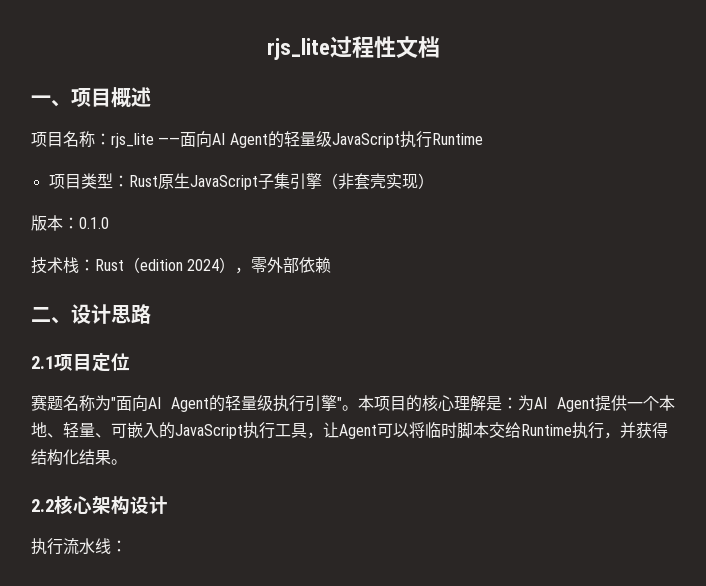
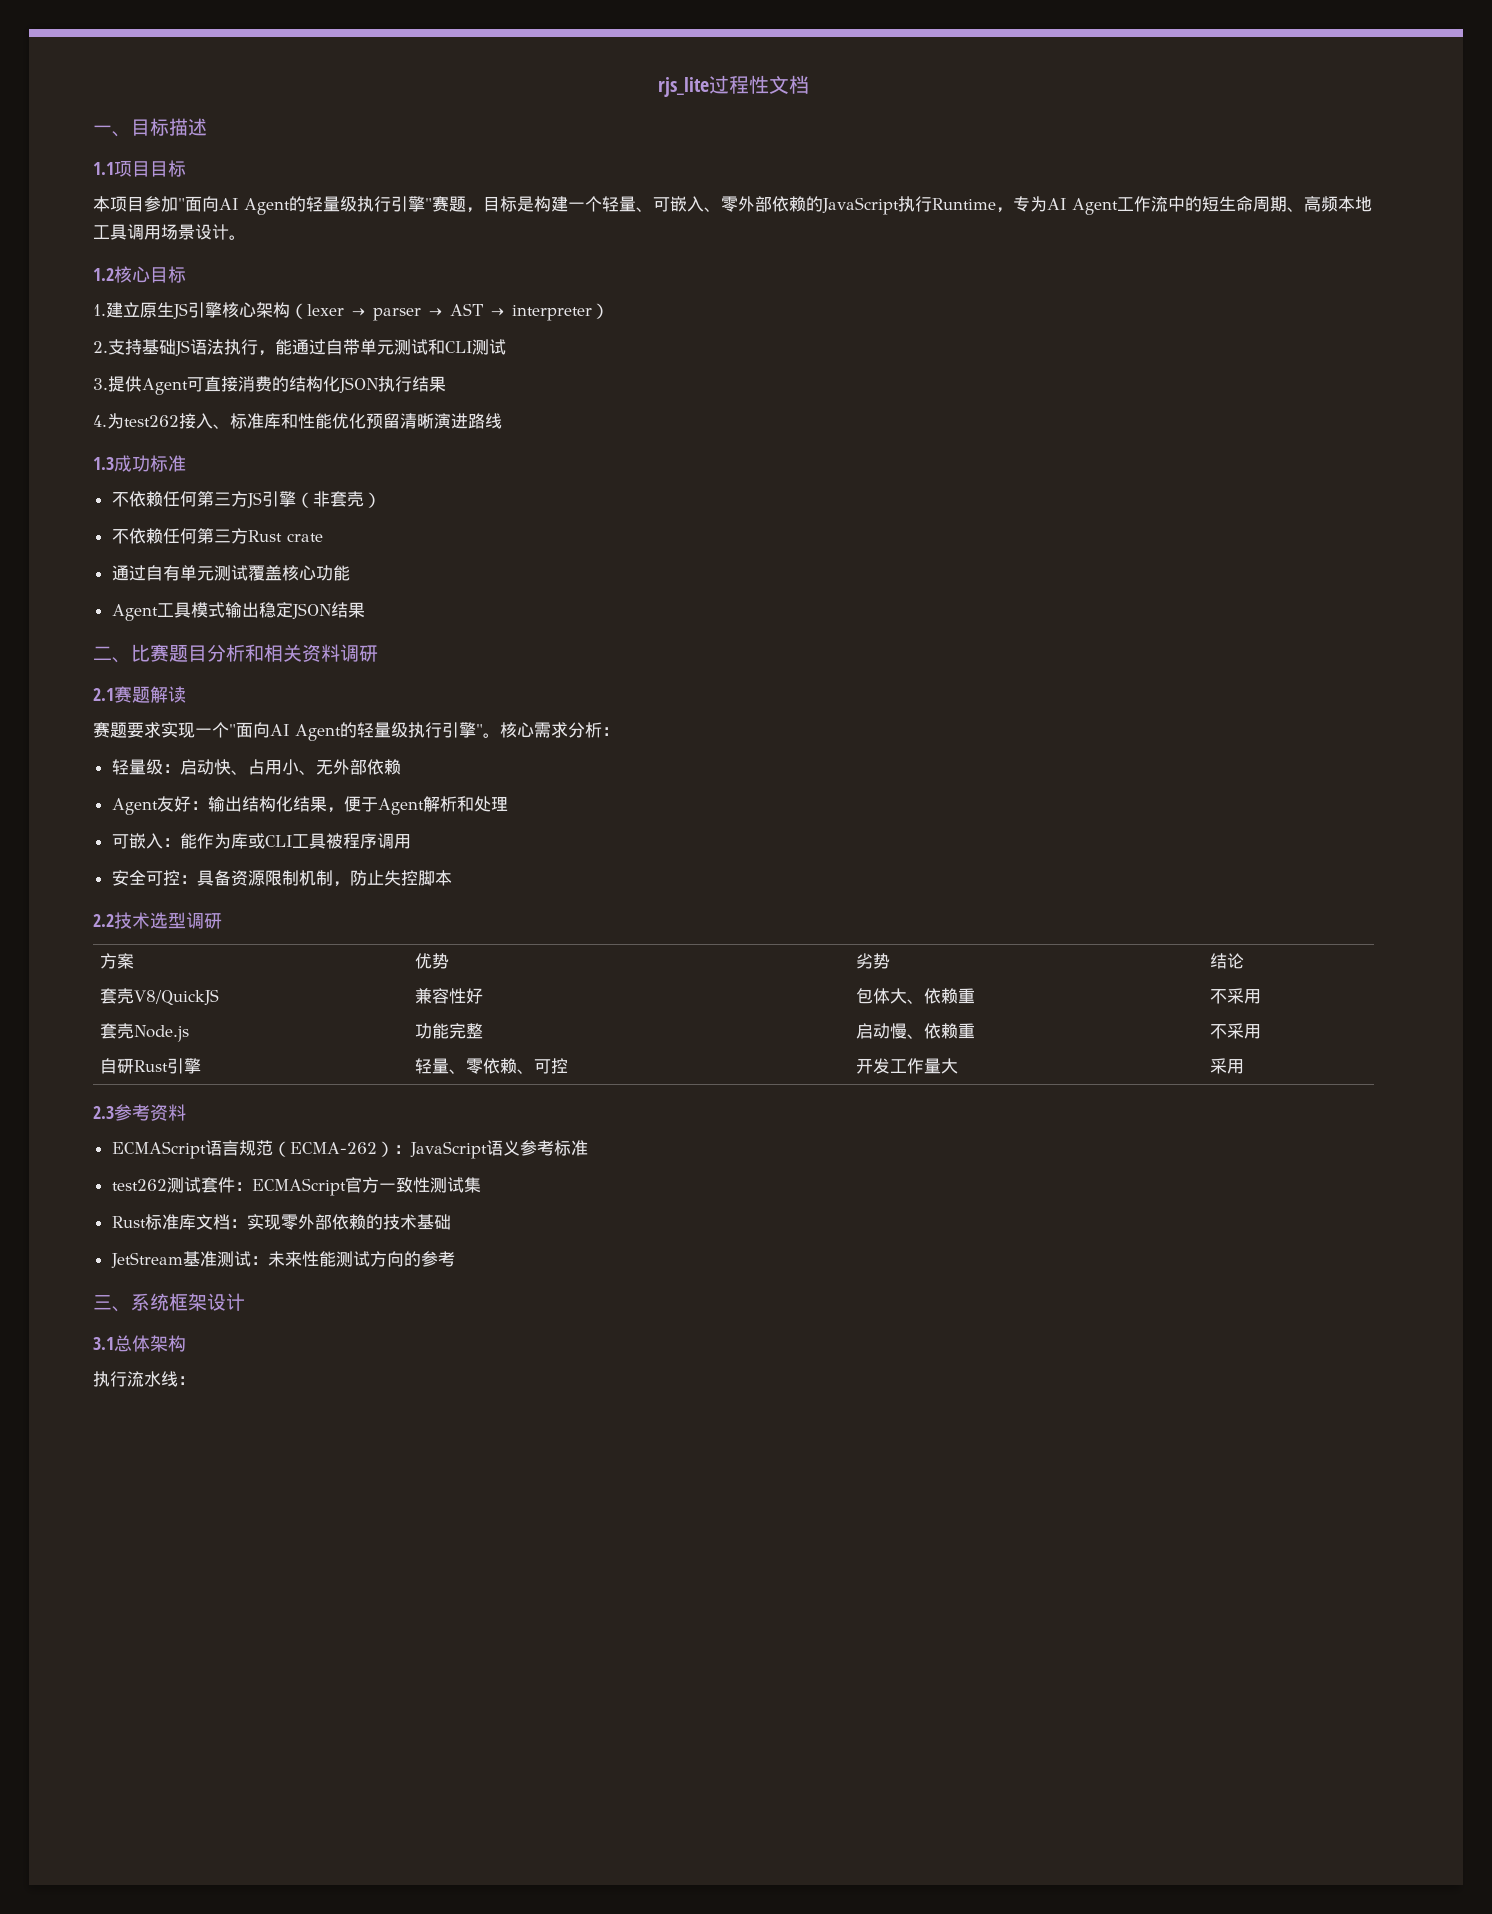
[71,87,151,108] [31,131,483,148] [48,173,290,190] 项目概述 // 项目名称：rjs_lite ——面向AI Agent的轻量级JavaScript执行Runtime // 项目类型：Rust原生JavaScript子集 -> [131,118,207,136] [93,160,186,177] [93,196,1372,215] [93,224,246,240] [93,266,186,283] [93,302,609,321] [93,339,506,356] [93,376,446,395] [93,413,502,429] [93,455,186,472] [111,491,262,508] 目标描述 // 1.1项目目标 // 本项目参加"面向AI Agent的轻量级执行引擎"赛题，目标是构建一个轻量、可嵌入、零外部依赖的JavaScript执行Runtime，专为AI Agent工作流中的短生命周期、高频本地工具调用场景设计。 // 1.2核心目标 // 1.建立原生JS引擎核心架构（lexer → parser → AST → interpreter） // 2.支持基础JS语法执行，能通过自带单元测试和CLI测试 // 3.提供Agent可直接消费的结构化JSON执行结果 // 4.为test262接入、标准库和性能优化预留清晰演进路线 // 1.3成功标准 // 不依赖任何第三方JS
[385,173,434,189] [31,215,109,231] [31,257,332,274] [31,304,151,324] 实现） // 版本：0.1.0 // 技术栈：Rust（edition 2024），零外部依赖 // 二、设计思路 -> [363,492,381,508] [111,528,323,544] [111,565,350,581] [111,602,365,621] [93,644,378,663] ） // 不依赖任何第三方Rust crate // 通过自有单元测试覆盖核心功能 // Agent工具模式输出稳定JSON结果 // 二、比赛题目分析和相关资料调研
[54,353,130,372] [31,394,111,411] 项目定位 // 赛题名称为 -> [114,686,186,703] [93,722,229,738] 赛题解读 // 赛题要求实现一个
[358,395,675,412] [31,422,668,439] [31,449,127,466] [31,496,168,515] 本项目的核心理解是：为AI Agent提供一个本地、轻量、可嵌入的JavaScript执行工具，让Agent可以将临时脚本交给Runtime执行，并获得结构化结果。 // 2.2核心架构设计 -> [500,722,619,738] [111,759,401,775] [111,796,508,815] [111,833,411,849] [111,870,452,887] [93,912,222,929] [100,953,135,969] [415,953,450,969] [856,953,891,969] [1210,953,1245,969] [100,988,220,1005] [415,988,484,1004] [856,988,976,1004] [1210,988,1262,1004] [100,1023,190,1042] [415,1023,484,1039] [856,1023,976,1039] [1210,1023,1262,1039] [100,1058,202,1074] [415,1058,569,1074] [856,1058,959,1074] [1210,1058,1245,1074] [93,1104,186,1121] [111,1140,588,1159] [111,1177,481,1196] [111,1214,451,1230] [110,1251,455,1268] [93,1293,245,1312] [93,1335,186,1352] 核心需求分析： // 轻量级：启动快、占用小、无外部依赖 // Agent友好：输出结构化结果，便于Agent解析和处理 // 可嵌入：能作为库或CLI工具被程序调用 // 安全可控：具备资源限制机制，防止失控脚本 // 2.2技术选型调研 // 方案 | 优势 | 劣势 | 结论 // 套壳V8/QuickJS | 兼容性好 | 包体大、依赖重 | 不采用 // 套壳Node.js | 功能完整 | 启动慢、依赖重 | 不采用 // 自研Rust引擎 | 轻量、零依赖、可控 | 开发工作量大 | 采用 // 2.3参考资料 // ECMAScript语言规范（ECMA-262）：JavaScript语义参考标准 // test262测试套件：ECMAScript官方一致性测试集 // Rust标准库文档：实现零外部依赖的技术基础 // JetStream基准测试：未来性能测试方向的参考 // 三、系统框架设计 // 3.1总体架构

